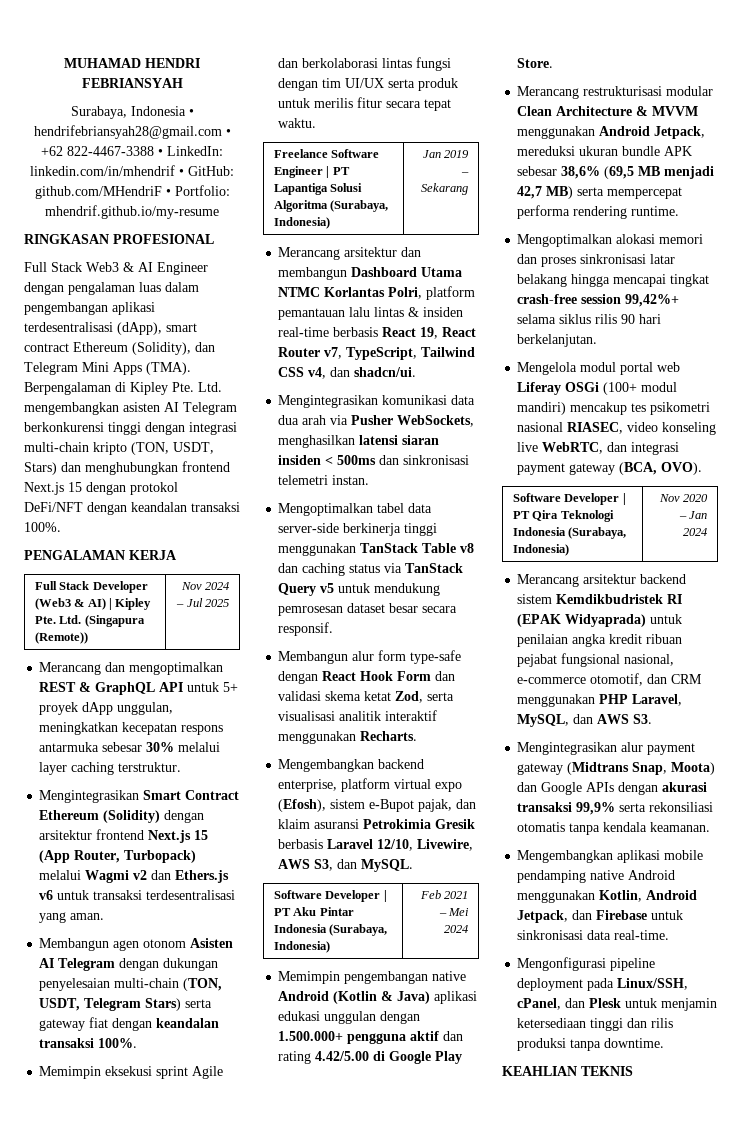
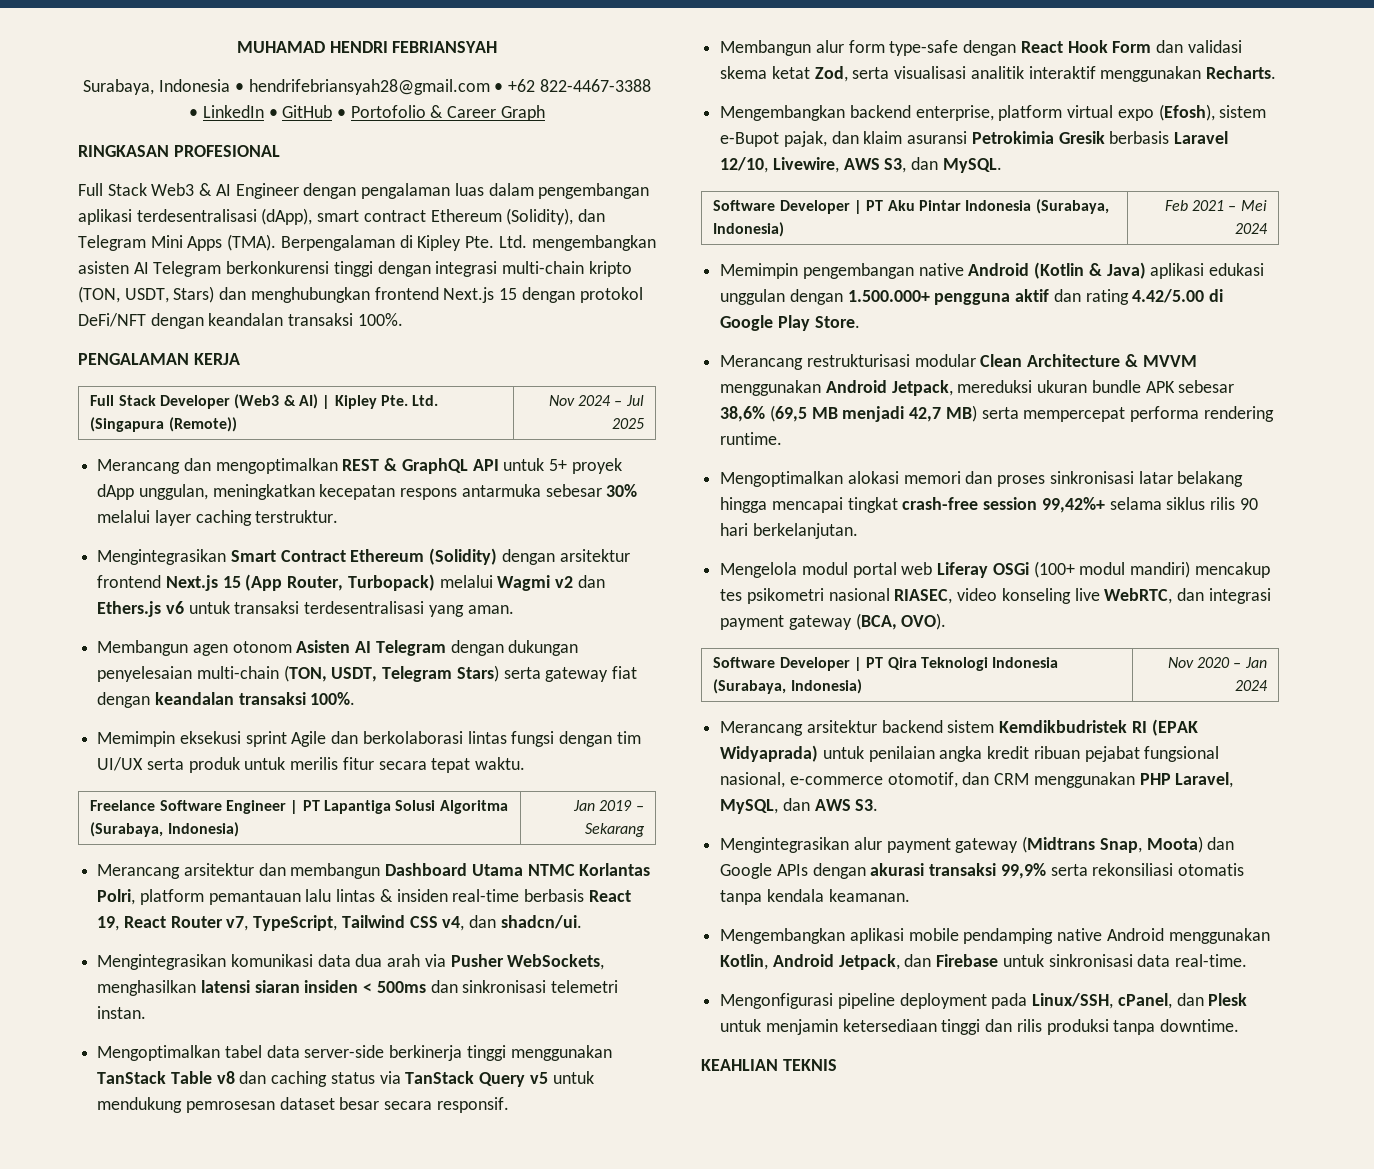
[167,146,223,156] [30,165,234,176] [34,185,230,199] [45,205,219,219] LinkedIn: linkedin.com/in/mhendrif • GitHub: github.com/MHendriF • Portfolio: mhendrif.github.io/my-resume -> [202,105,545,121] LinkedIn • GitHub • Portofolio & Career Graph

